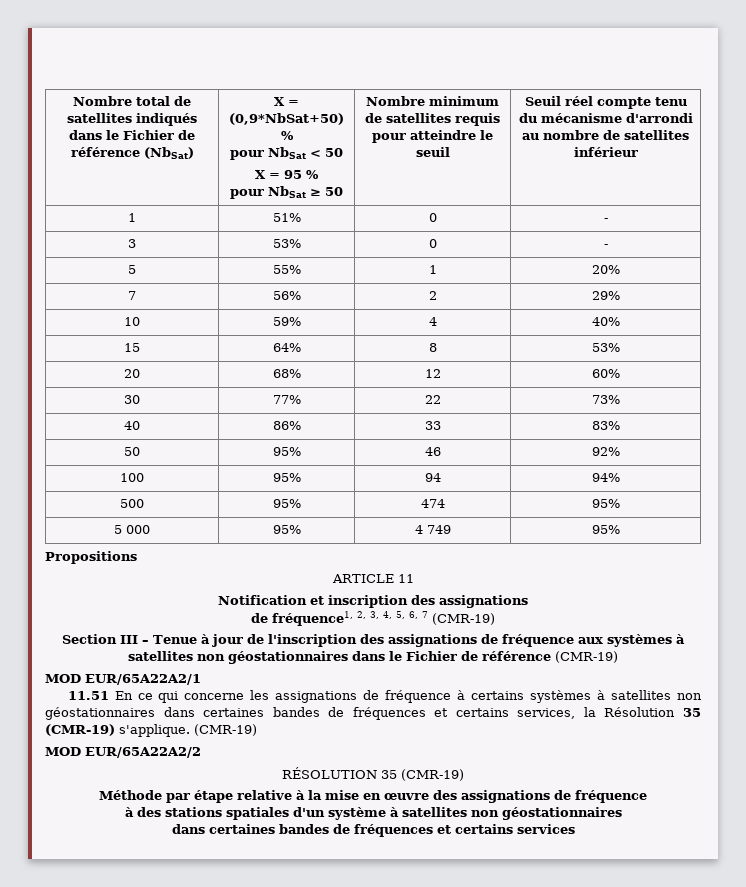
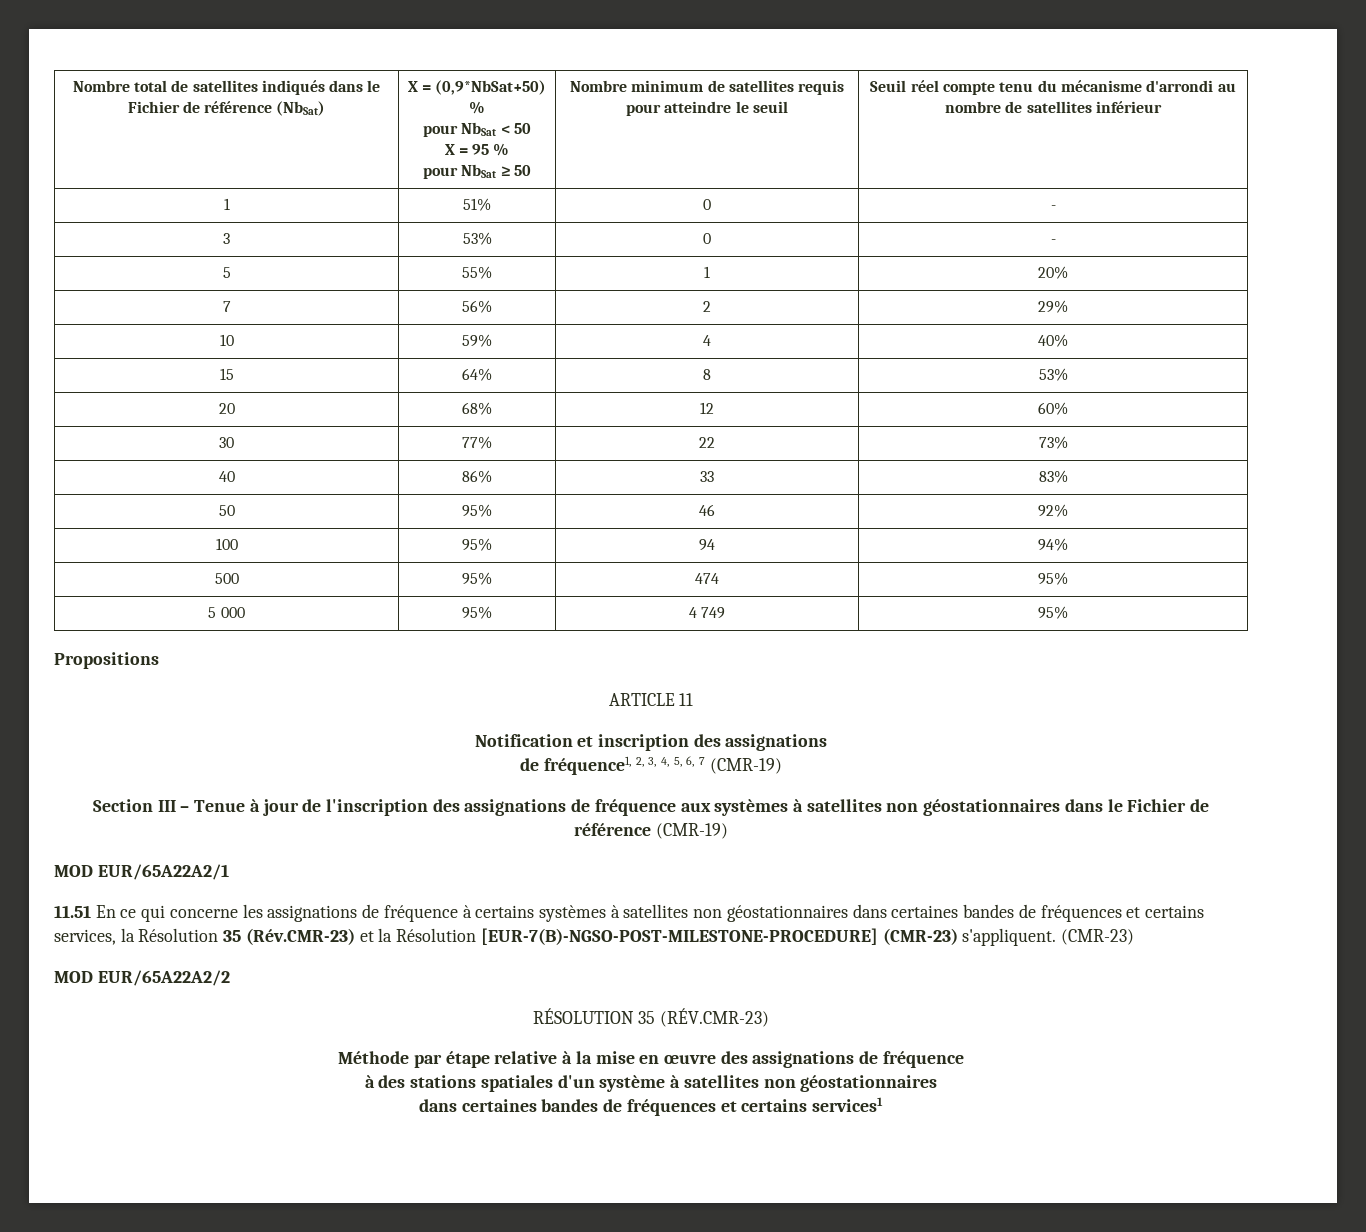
[45,724,257,737] (CMR-19) s'applique. (CMR-19) -> [245,928,1134,946] (Rév.CMR-23) et la Résolution [EUR-7(B)-NGSO-POST-MILESTONE-PROCEDURE] (CMR-23) s'appliquent. (CMR-23)
[401,769,464,781] (CMR-19) -> [659,1008,769,1027] (RÉV.CMR-23)
[516,824,575,834] services -> [812,1097,884,1112] services1

